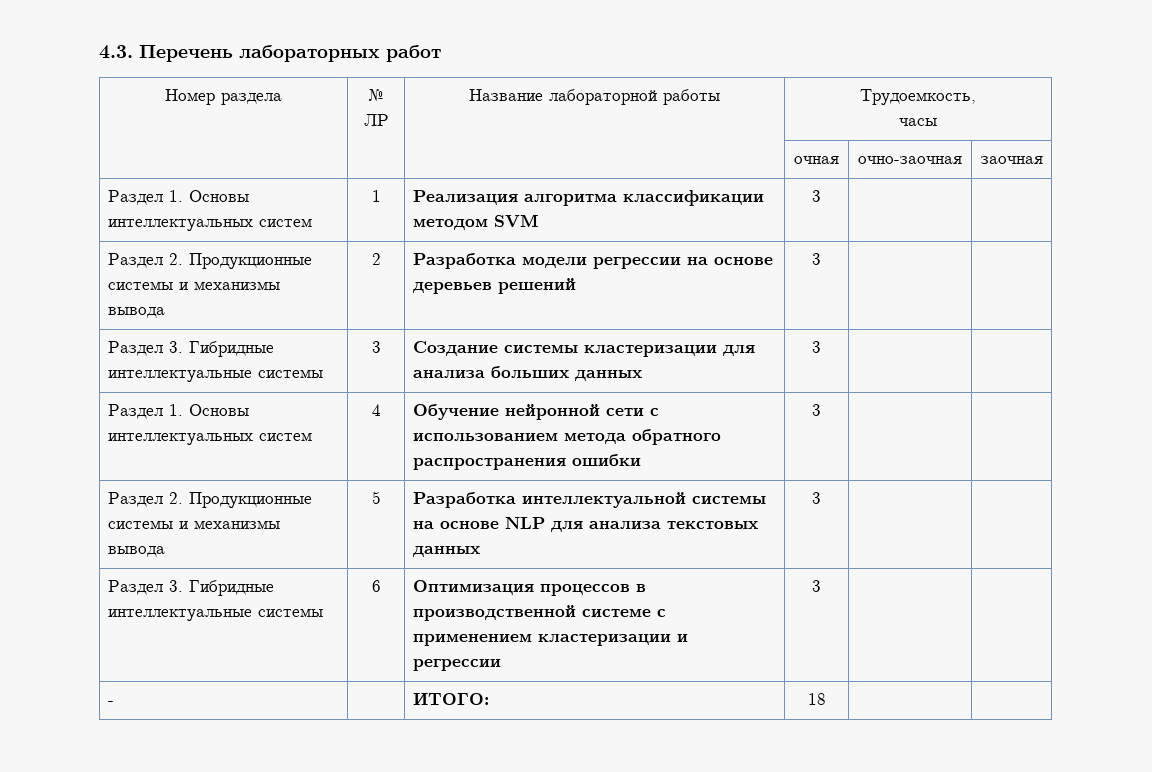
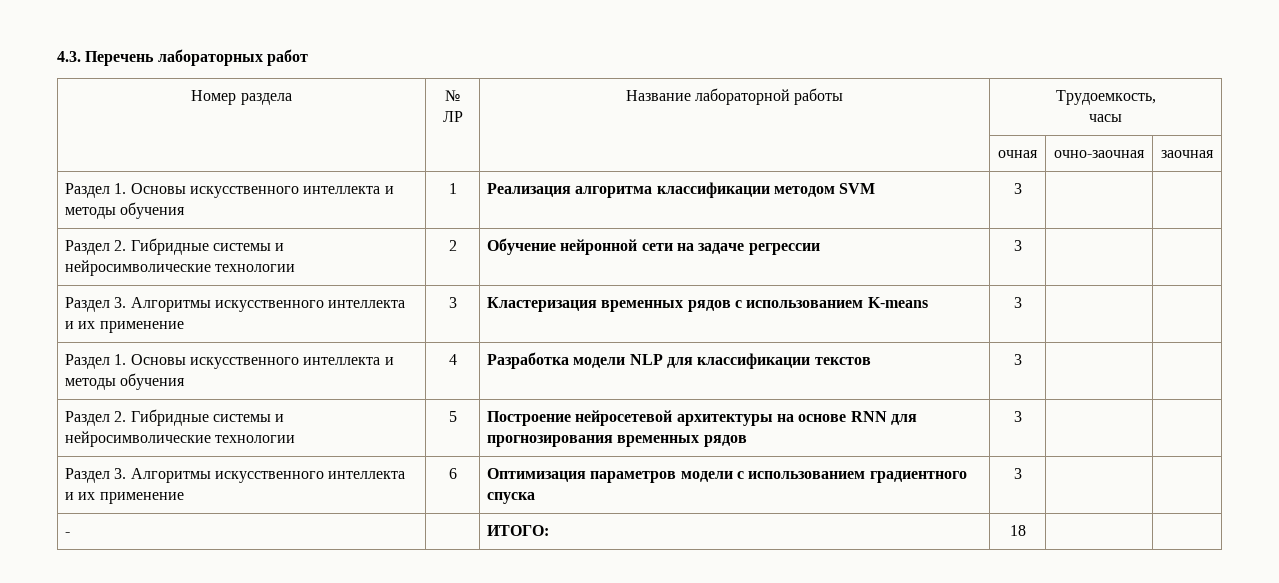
[107,218,312,231] интеллектуальных систем -> [189,186,394,198] [64,202,186,219] искусственного интеллекта и методы обучения
[188,253,312,269] [107,281,280,290] [107,307,165,318] Продукционные системы и механизмы вывода -> [130,238,285,255] [64,260,296,276] Гибридные системы и нейросимволические технологии
[412,253,773,269] [412,278,576,294] [812,253,821,265] [107,341,274,357] [107,369,323,382] [371,341,381,353] [412,341,755,357] [412,366,642,381] [812,341,821,353] [107,404,249,419] [107,432,312,445] [371,404,381,416] [412,404,659,420] [412,429,721,445] [412,454,641,470] [812,404,821,416] [107,492,312,508] [107,520,280,529] [107,546,165,557] Разработка модели регрессии на основе деревьев решений | 3 | | // Раздел 3. Гибридные интеллектуальные системы | 3 | Создание системы кластеризации для анализа больших данных | 3 | | // Раздел 1. Основы интеллектуальных систем | 4 | Обучение нейронной сети с использованием метода обратного распространения ошибки | 3 | | // Раздел 2. Продукционные системы и механизмы вывода -> [486,238,820,255] [1013,240,1022,251] [64,297,406,312] [64,321,184,333] [448,297,457,308] [486,297,928,312] [1013,297,1022,308] [64,354,394,369] [64,373,186,390] [448,354,457,365] [486,352,871,369] [1013,354,1022,365] [64,409,285,426] [64,431,296,447] Обучение нейронной сети на задаче регрессии | 3 | | // Раздел 3. Алгоритмы искусственного интеллекта и их применение | 3 | Кластеризация временных рядов с использованием K-means | 3 | | // Раздел 1. Основы искусственного интеллекта и методы обучения | 4 | Разработка модели NLP для классификации текстов | 3 | | // Раздел 2. Гибридные системы и нейросимволические технологии
[412,492,766,508] [412,517,758,532] [412,546,480,557] [812,492,821,504] [107,580,274,596] [107,608,323,621] [371,580,381,592] [412,580,646,596] [412,605,666,621] [412,634,688,646] [412,659,501,671] Разработка интеллектуальной системы на основе NLP для анализа текстовых данных | 3 | | // Раздел 3. Гибридные интеллектуальные системы | 6 | Оптимизация процессов в производственной системе с применением кластеризации и регрессии -> [486,410,917,426] [486,435,747,447] [1013,411,1022,422] [64,468,406,483] [64,492,184,504] [448,468,457,479] [486,468,967,483] [486,492,535,504] Построение нейросетевой архитектуры на основе RNN для прогнозирования временных рядов | 3 | | // Раздел 3. Алгоритмы искусственного интеллекта и их применение | 6 | Оптимизация параметров модели с использованием градиентного спуска

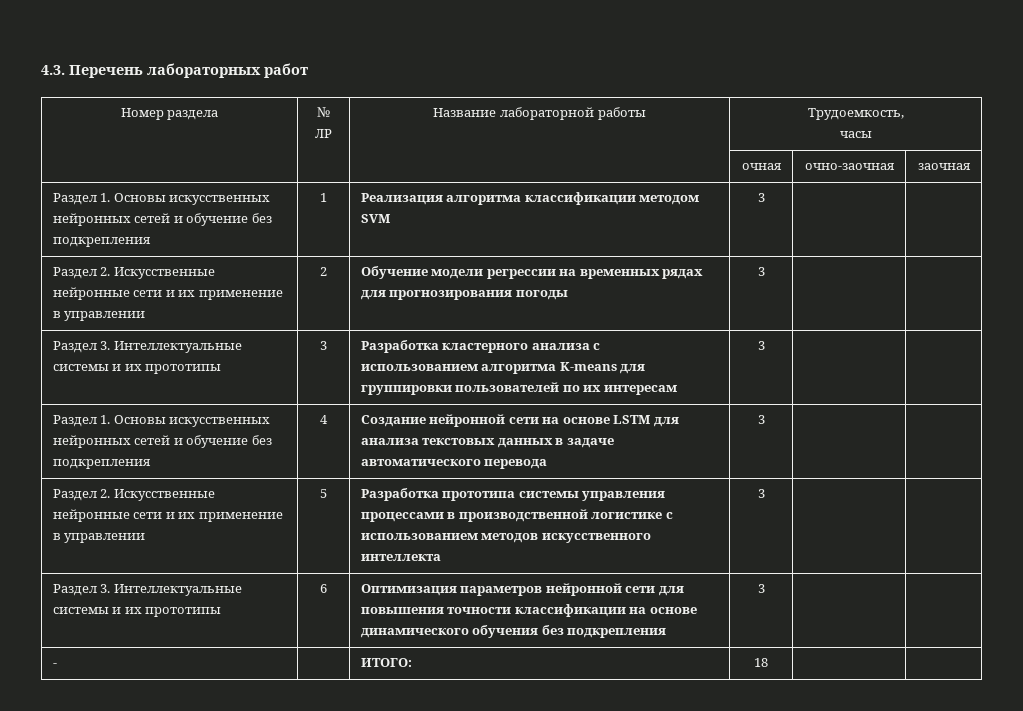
[189,186,394,198] [64,202,186,219] искусственного интеллекта и методы обучения -> [169,195,271,205] [52,213,272,226] [52,237,151,247] искусственных нейронных сетей и обучение без подкрепления
[130,238,285,255] [64,260,296,276] [448,240,457,251] [486,238,820,255] [1013,240,1022,251] [64,297,406,312] [64,321,184,333] [448,297,457,308] [486,297,864,312] Гибридные системы и нейросимволические технологии | 2 | Обучение нейронной сети на задаче регрессии | 3 | | // Раздел 3. Алгоритмы искусственного интеллекта и их применение | 3 | Кластеризация временных рядов с использованием -> [113,267,215,279] [52,287,283,300] [52,311,146,321] [320,267,327,276] [360,266,704,279] [360,290,568,300] [757,267,765,276] [52,341,242,353] [52,364,222,374] [320,341,327,350] [360,340,601,353] [360,364,557,374] Искусственные нейронные сети и их применение в управлении | 2 | Обучение модели регрессии на временных рядах для прогнозирования погоды | 3 | | // Раздел 3. Интеллектуальные системы и их прототипы | 3 | Разработка кластерного анализа с использованием алгоритма
[1013,297,1022,308] [64,354,394,369] [64,373,186,390] [448,354,457,365] [486,352,871,369] [1013,354,1022,365] [64,409,285,426] [64,431,296,447] [448,411,457,422] [486,410,917,426] [486,435,747,447] [1013,411,1022,422] [64,468,406,483] [64,492,184,504] | 3 | | // Раздел 1. Основы искусственного интеллекта и методы обучения | 4 | Разработка модели NLP для классификации текстов | 3 | | // Раздел 2. Гибридные системы и нейросимволические технологии | 5 | Построение нейросетевой архитектуры на основе RNN для прогнозирования временных рядов | 3 | | // Раздел 3. Алгоритмы искусственного интеллекта и их применение -> [620,364,646,374] [360,382,677,395] [757,341,765,350] [52,415,271,427] [52,435,272,448] [52,459,151,469] [320,415,328,424] [360,414,679,427] [360,438,614,448] [360,459,548,469] [757,415,765,424] [52,489,215,501] [52,509,283,522] [52,533,146,543] [320,489,327,498] [360,488,666,501] [360,509,673,522] [360,533,651,543] [360,554,441,561] [757,489,765,498] [52,584,242,596] [52,607,222,617] для группировки пользователей по их интересам | 3 | | // Раздел 1. Основы искусственных нейронных сетей и обучение без подкрепления | 4 | Создание нейронной сети на основе LSTM для анализа текстовых данных в задаче автоматического перевода | 3 | | // Раздел 2. Искусственные нейронные сети и их применение в управлении | 5 | Разработка прототипа системы управления процессами в производственной логистике с использованием методов искусственного интеллекта | 3 | | // Раздел 3. Интеллектуальные системы и их прототипы
[680,471,967,483] [486,492,535,504] модели с использованием градиентного спуска -> [545,583,684,596] [360,604,697,617] [360,625,667,638] нейронной сети для повышения точности классификации на основе динамического обучения без подкрепления

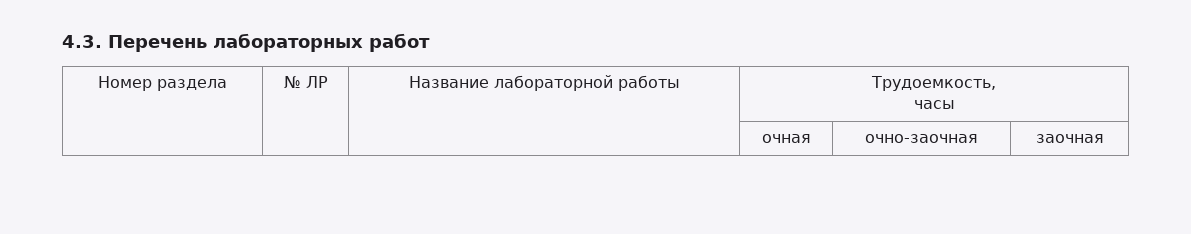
[52,193,271,205] [52,213,272,226] [52,237,151,247] [320,193,327,202] [360,192,700,205] [360,214,391,223] [757,193,765,202] [52,267,215,279] [52,287,283,300] [52,311,146,321] [320,267,327,276] [360,266,704,279] [360,290,568,300] [757,267,765,276] [52,341,242,353] [52,364,222,374] [320,341,327,350] [360,340,601,353] [360,362,646,374] [360,382,677,395] [757,341,765,350] [52,415,271,427] [52,435,272,448] [52,459,151,469] [320,415,328,424] [360,414,679,427] [360,438,614,448] [360,459,548,469] [757,415,765,424] [52,489,215,501] [52,509,283,522] [52,533,146,543] [320,489,327,498] [360,488,666,501] [360,509,673,522] [360,533,651,543] [360,554,441,561] [757,489,765,498] [52,584,242,596] [52,607,222,617] [320,584,327,593] [360,583,684,596] [360,604,697,617] [360,625,667,638] [757,584,765,593] [52,663,57,667] [360,658,412,667] [754,658,768,667] // Раздел 1. Основы искусственных нейронных сетей и обучение без подкрепления | 1 | Реализация алгоритма классификации методом SVM | 3 | | // Раздел 2. Искусственные нейронные сети и их применение в управлении | 2 | Обучение модели регрессии на временных рядах для прогнозирования погоды | 3 | | // Раздел 3. Интеллектуальные системы и их прототипы | 3 | Разработка кластерного анализа с использованием алгоритма K-means для группировки пользователей по их интересам | 3 | | // Раздел 1. Основы искусственных нейронных сетей и обучение без подкрепления | 4 | Создание нейронной сети на основе LSTM для анализа текстовых данных в задаче автоматического перевода | 3 | | // Раздел 2. Искусственные нейронные сети и их применение в управлении | 5 | Разработка прототипа системы управления процессами в производственной логистике с использованием методов искусственного интеллекта | 3 | | // Раздел 3. Интеллектуальные системы и их прототипы | 6 | Оптимизация параметров нейронной сети для повышения точности классификации на основе динамического обучения без подкрепления | 3 | | // - | | ИТОГО: | 18 | | -> (1104, 138) none

